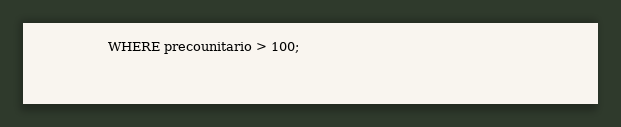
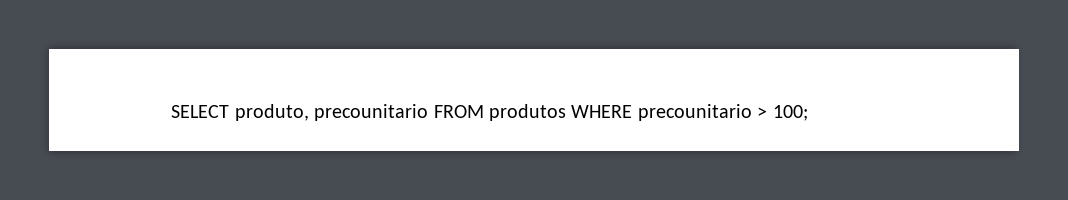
(107, 46) none -> [171,104,567,121] SELECT produto, precounitario FROM produtos

